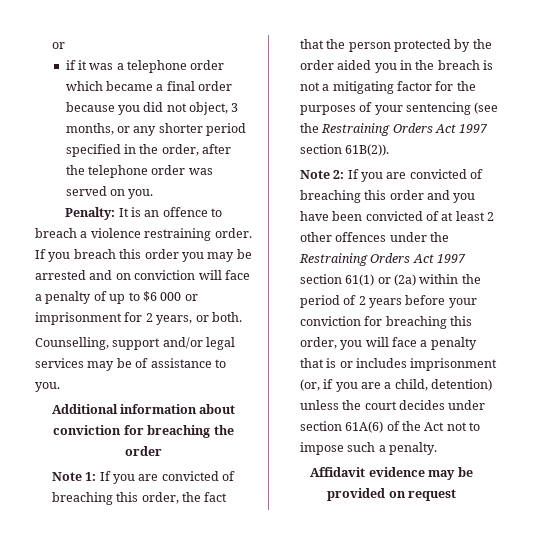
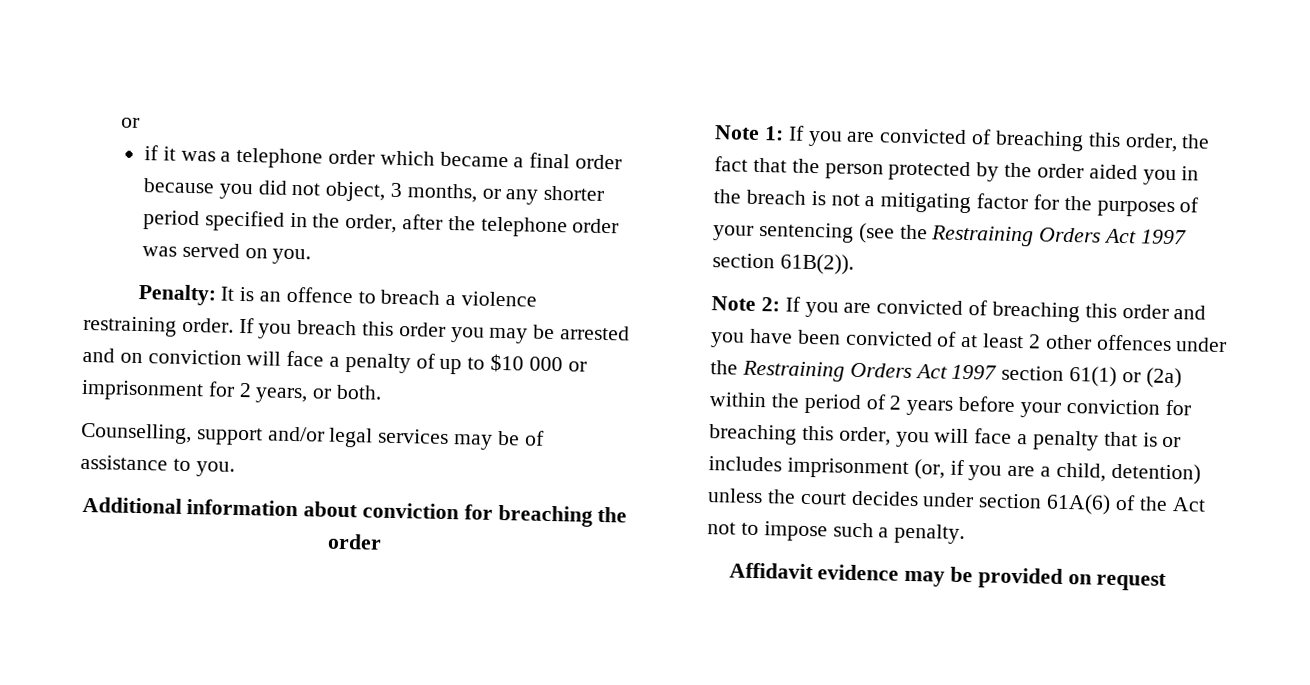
[142,291,157,302] $6 -> [490,353,525,373] $10

